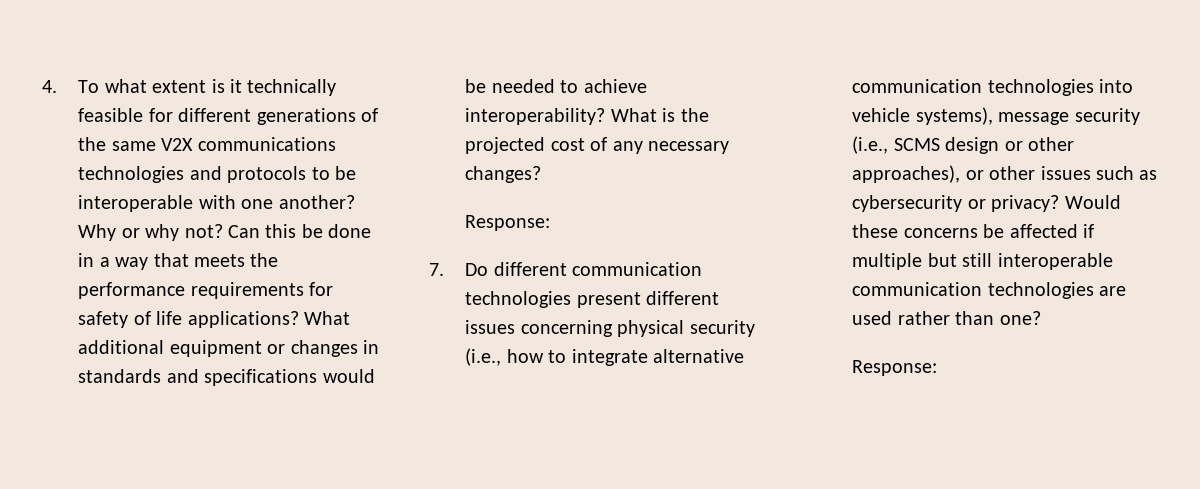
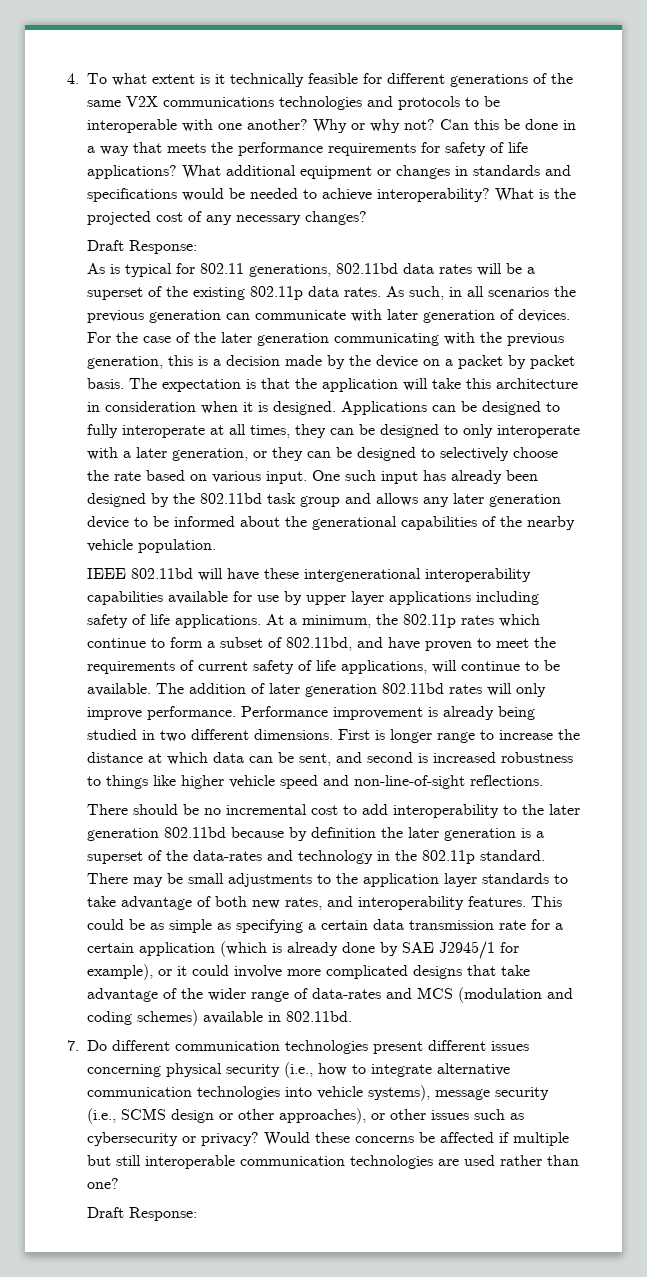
[465,215,551,231] Response: -> [86,240,197,254] [86,263,535,277] [86,286,576,300] [86,309,570,323] [86,332,564,346] [86,355,575,369] [86,378,578,392] [86,401,560,415] [86,424,580,438] [86,447,558,461] [86,470,538,484] [86,493,561,507] [86,516,575,530] [86,539,216,553] [86,568,531,582] [86,591,539,605] [86,614,540,628] [86,637,556,651] [86,660,560,674] [86,683,546,697] [86,706,535,720] [86,729,580,743] [86,752,573,766] [86,775,543,789] [86,804,580,818] [86,827,544,841] [86,850,545,864] [86,873,568,887] [86,896,562,910] [86,919,563,933] [86,941,519,959] [86,964,530,980] [86,987,573,1003] [86,1010,352,1026] Draft Response: // As is typical for 802.11 generations, 802.11bd data rates will be a superset of the existing 802.11p data rates. As such, in all scenarios the previous generation can communicate with later generation of devices. For the case of the later generation communicating with the previous generation, this is a decision made by the device on a packet by packet basis. The expectation is that the application will take this architecture in consideration when it is designed. Applications can be designed to fully interoperate at all times, they can be designed to only interoperate with a later generation, or they can be designed to selectively choose the rate based on various input. One such input has already been designed by the 802.11bd task group and allows any later generation device to be informed about the generational capabilities of the nearby vehicle population. // IEEE 802.11bd will have these intergenerational interoperability capabilities available for use by upper layer applications including safety of life applications. At a minimum, the 802.11p rates which continue to form a subset of 802.11bd, and have proven to meet the requirements of current safety of life applications, will continue to be available. The addition of later generation 802.11bd rates will only improve performance. Performance improvement is already being studied in two different dimensions. First is longer range to increase the distance at which data can be sent, and second is increased robustness to things like higher vehicle speed and non-line-of-sight reflections. // There should be no incremental cost to add interoperability to the later generation 802.11bd because by definition the later generation is a superset of the data-rates and technology in the 802.11p standard. There may be small adjustments to the application layer standards to take advantage of both new rates, and interoperability features. This could be as simple as specifying a certain data transmission rate for a certain application (which is already done by SAE J2945/1 for example), or it could involve more complicated designs that take advantage of the wider range of data-rates and MCS (modulation and coding schemes) available in 802.11bd.
(1041, 318) none -> [86,1207,124,1218] Draft

